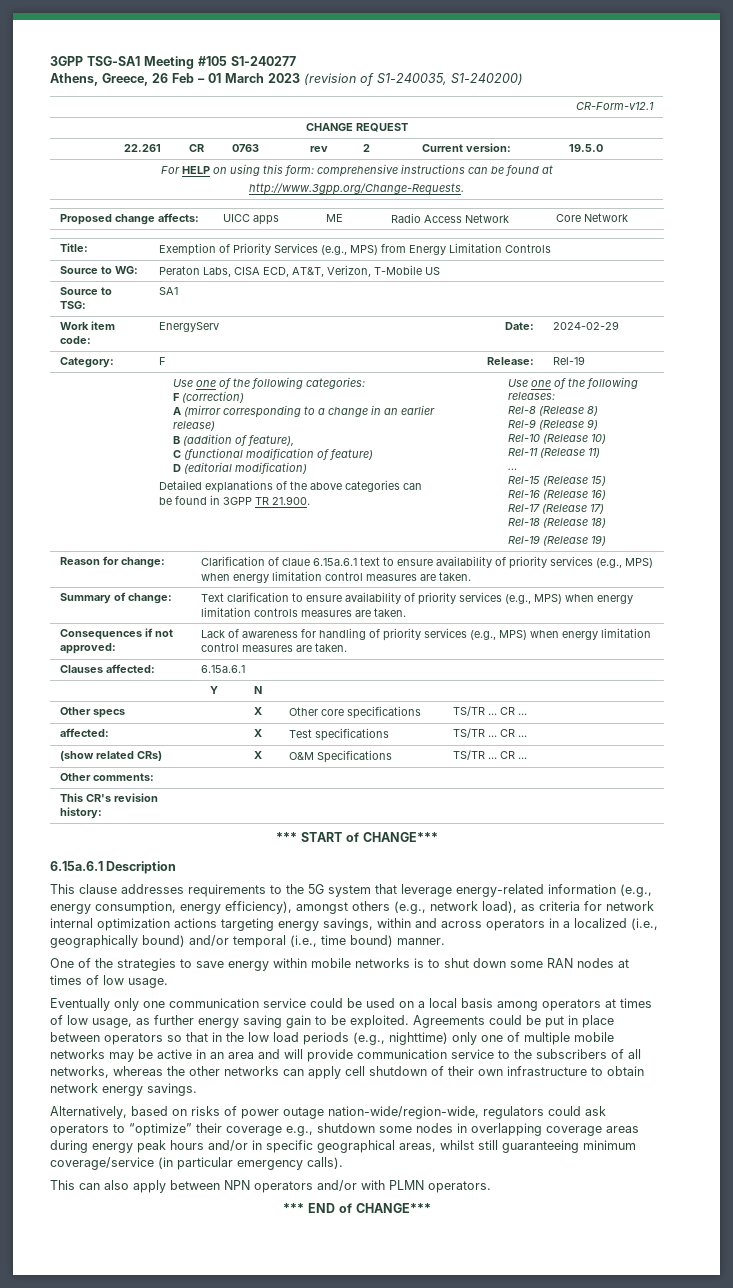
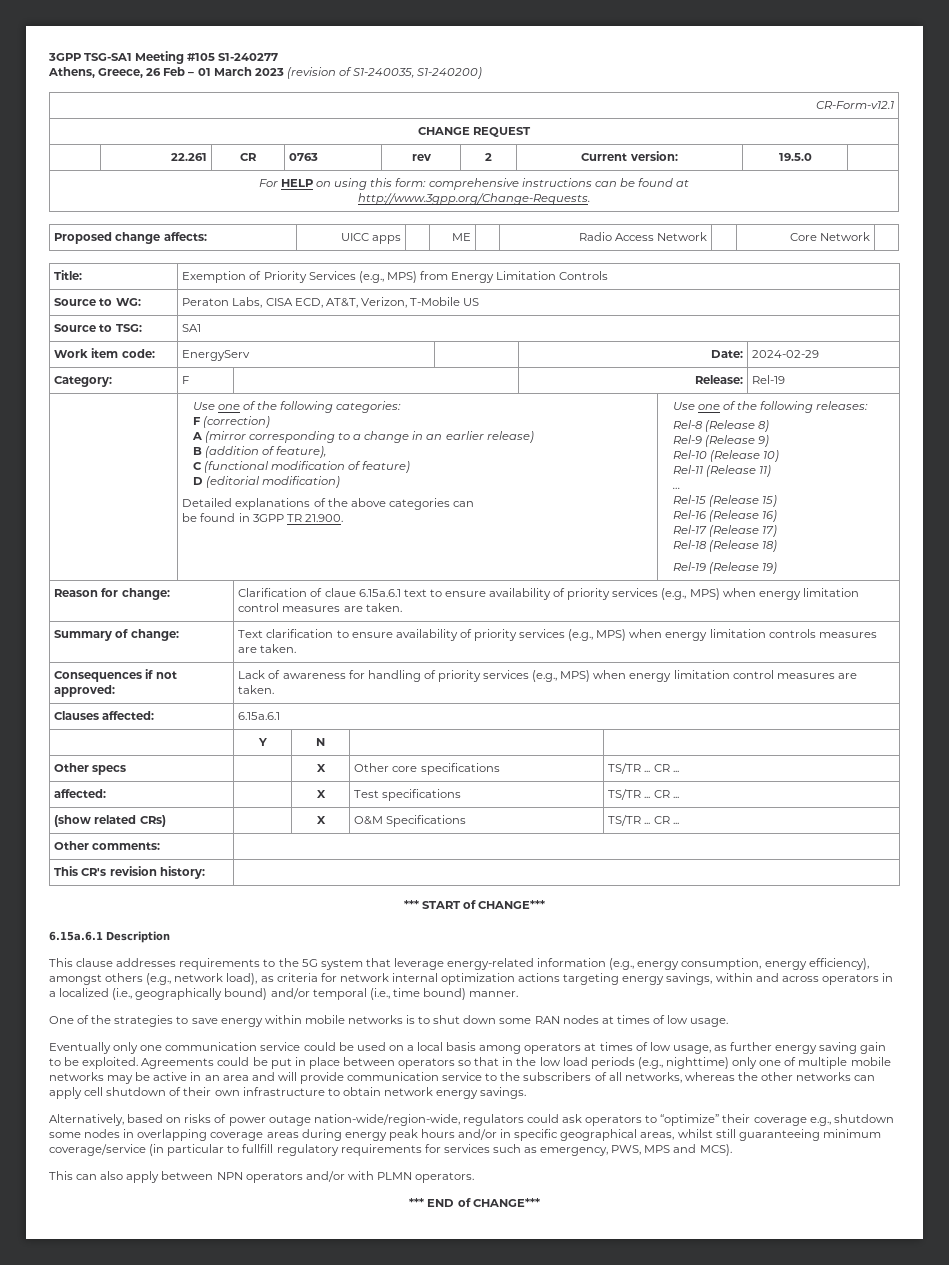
[237,1157,343,1170] emergency calls). -> [227,1144,732,1156] to fullfill regulatory requirements for services such as emergency, PWS, MPS and MCS).

